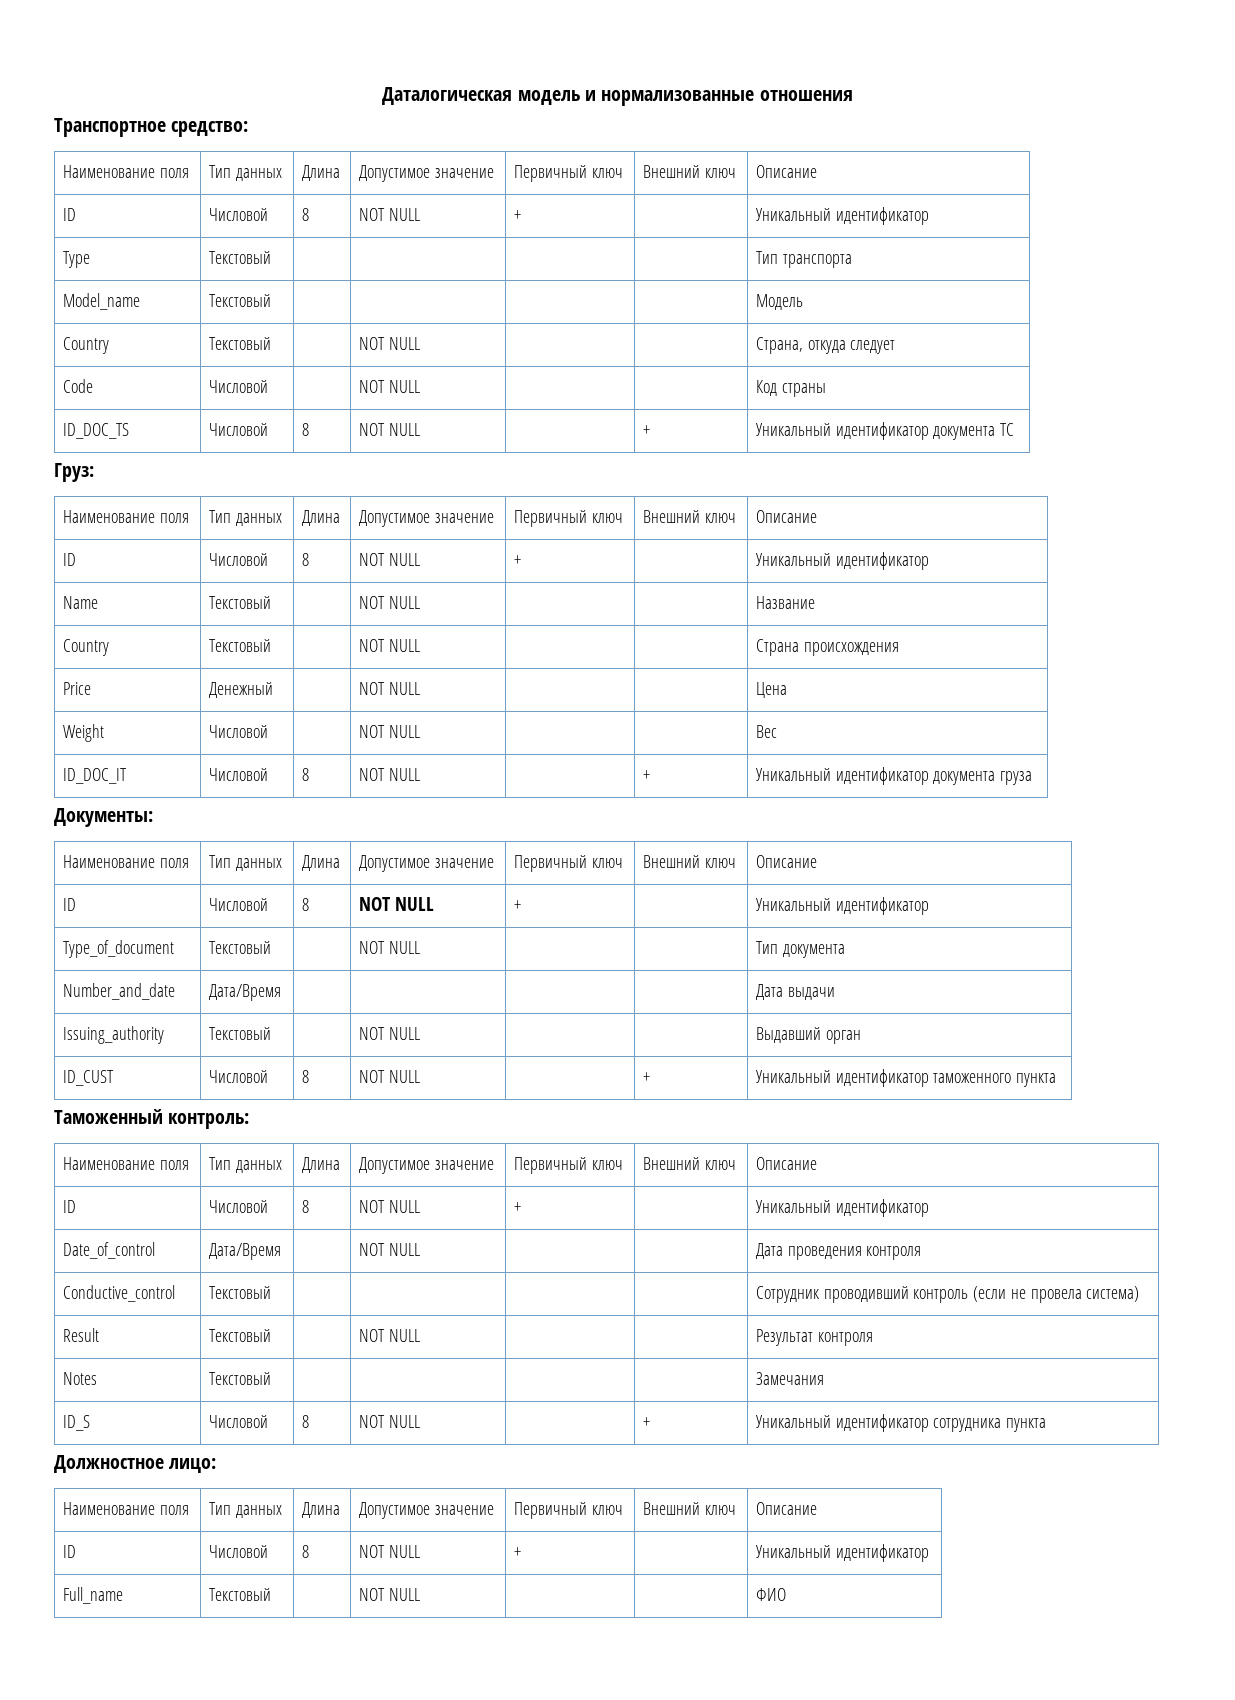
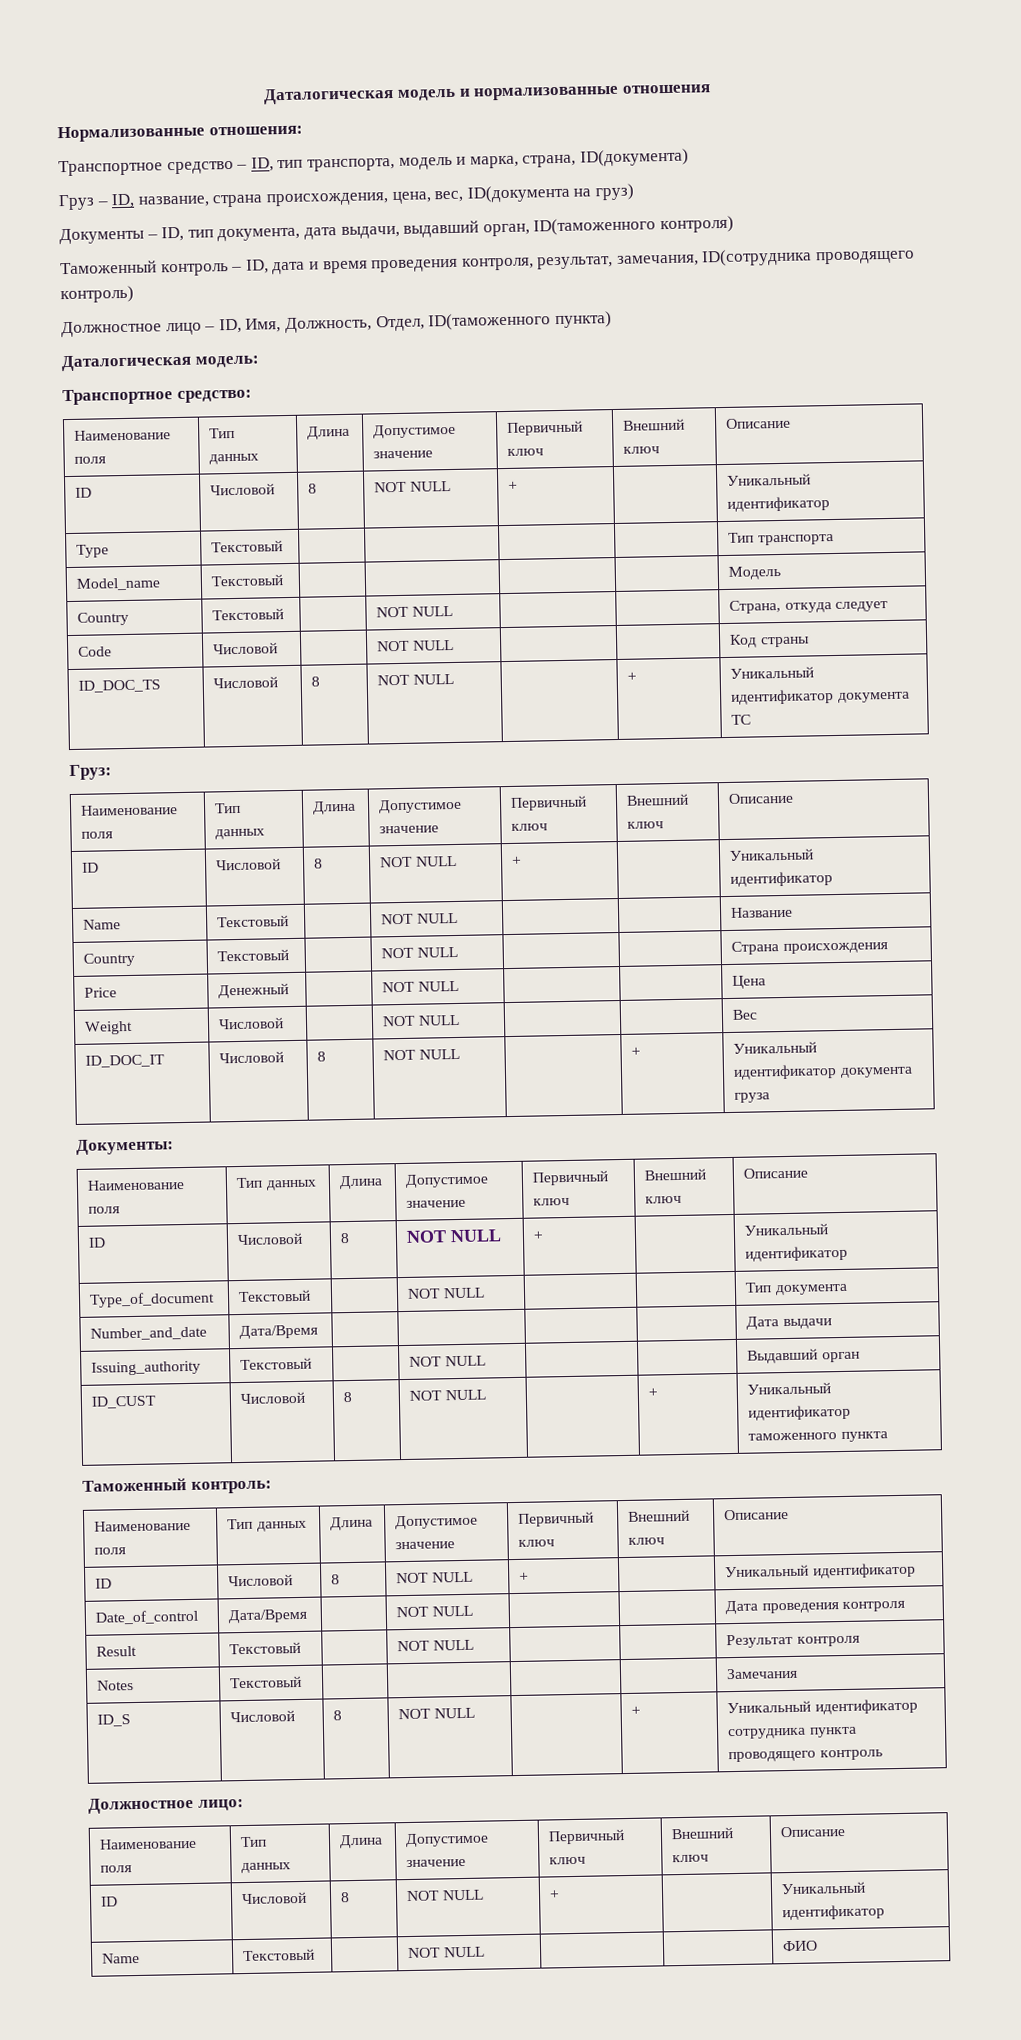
(853, 95) none -> [57,124,303,143] [58,148,689,177] [58,183,634,211] [59,215,734,245] [60,248,916,277] [60,285,134,304] [61,311,612,338] [61,353,259,372] // Нормализованные отношения: // Транспортное средство – ID, тип транспорта, модель и марка, страна, ID(документа) // Груз – ID, название, страна происхождения, цена, вес, ID(документа на груз) // Документы – ID, тип документа, дата выдачи, выдавший орган, ID(таможенного контроля) // Таможенный контроль – ID, дата и время проведения контроля, результат, замечания, ID(сотрудника проводящего контроль) // Должностное лицо – ID, Имя, Должность, Отдел, ID(таможенного пункта) // Даталогическая модель:
[63,1285,176,1302] [209,1286,272,1299] [756,1286,1140,1303] // Conductive_control | Текстовый | | | | | Сотрудник проводивший контроль (если не провела система) -> (905, 1606) none
(1047, 1425) none -> [728,1749,883,1763] проводящего контроль
[63,1587,124,1604] Full_name -> [102,1952,141,1964] Name

